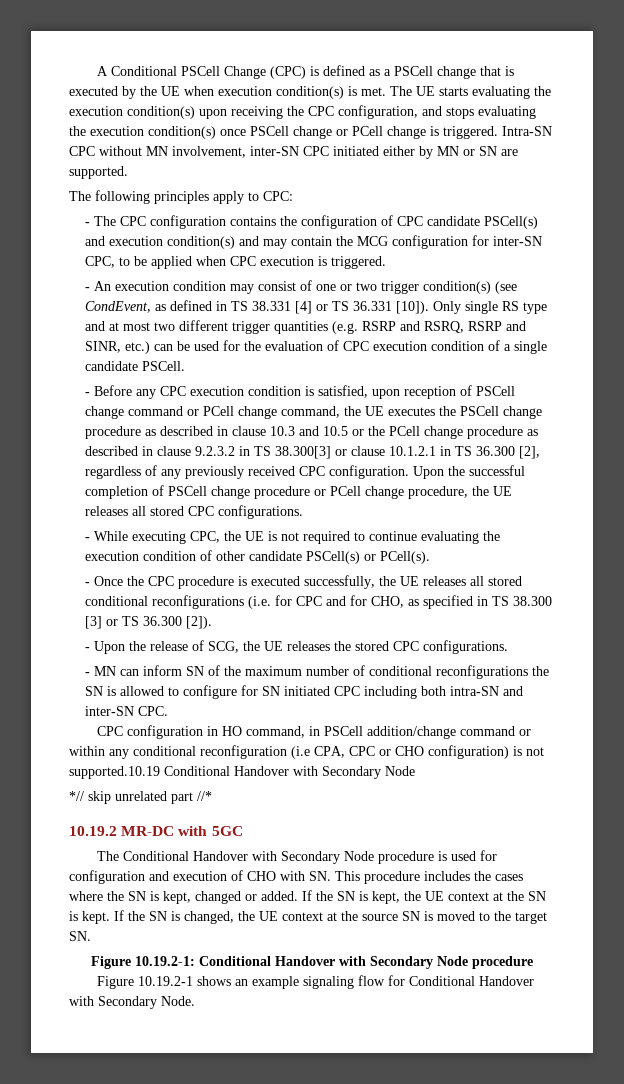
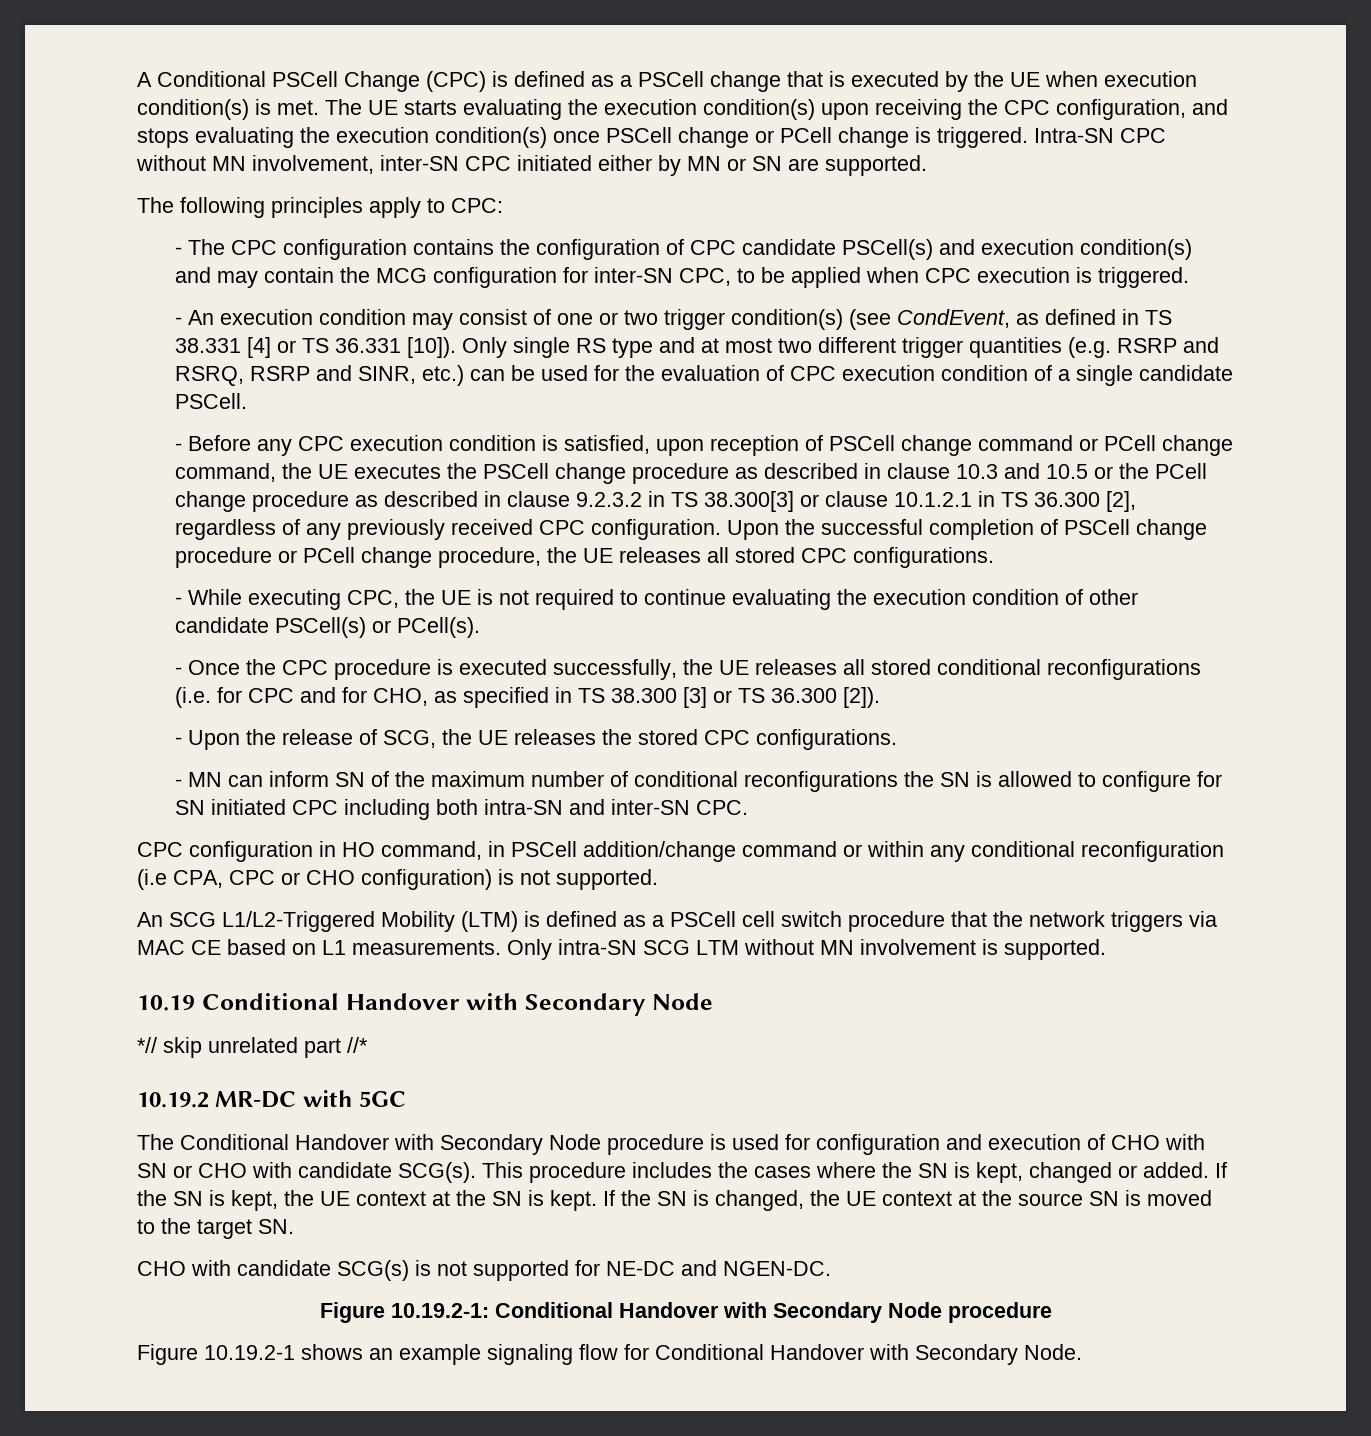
[69,766,160,779] supported.10.19 -> [556,869,658,890] [137,911,1217,932] [137,939,1106,960] [137,995,195,1011] supported. // An SCG L1/L2-Triggered Mobility (LTM) is defined as a PSCell cell switch procedure that the network triggers via MAC CE based on L1 measurements. Only intra-SN SCG LTM without MN involvement is supported. // 10.19
[309,871,331,881] SN. -> [137,1162,476,1183] SN or CHO with candidate SCG(s).
(91, 936) none -> [137,1260,831,1281] // CHO with candidate SCG(s) is not supported for NE-DC and NGEN-DC.

